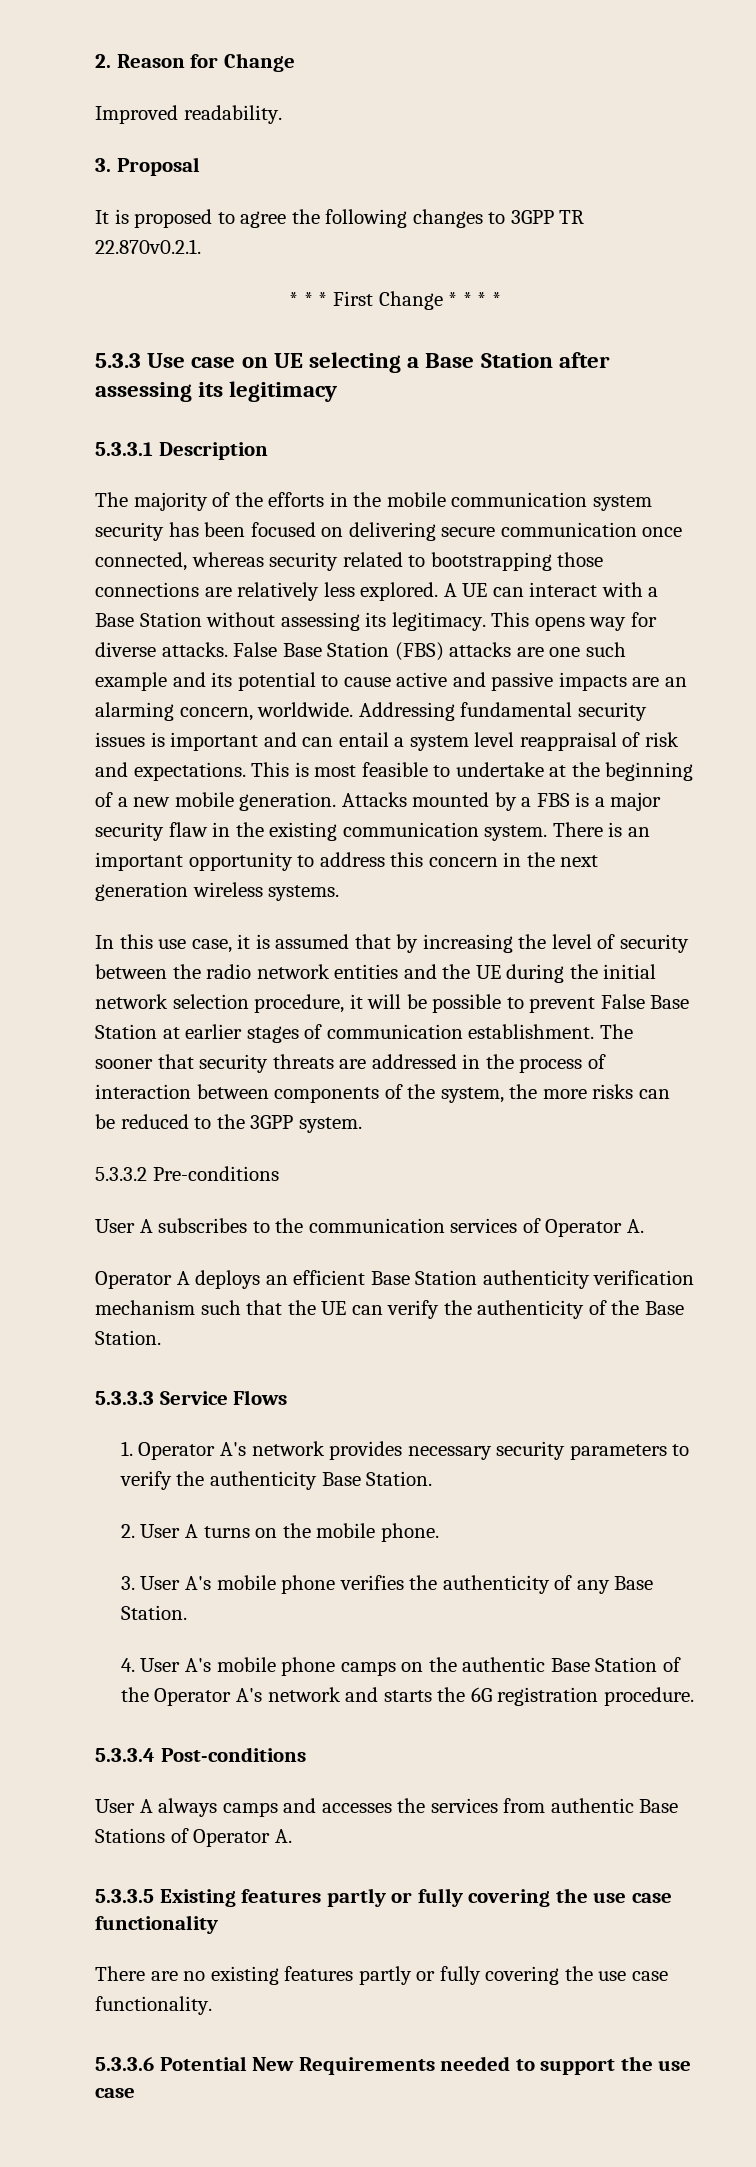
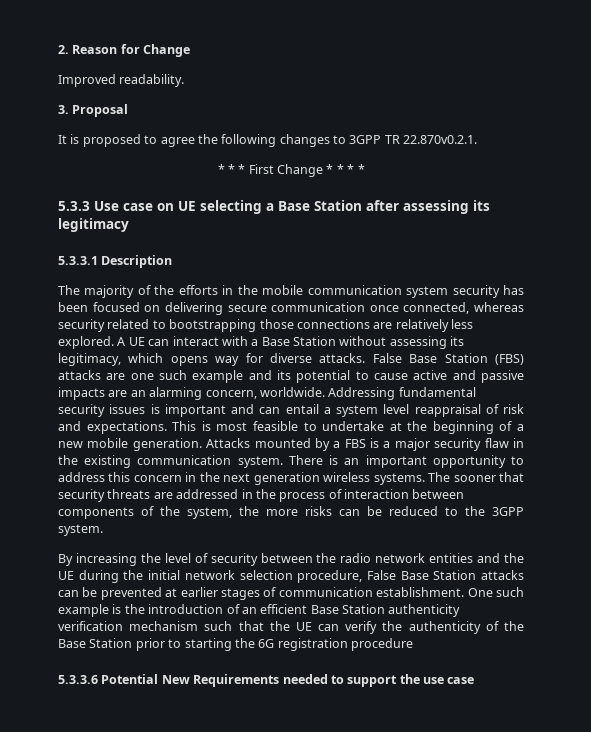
[391,612,530,631] legitimacy. This -> [58,353,164,366] legitimacy, which
[95,934,689,953] [95,964,657,983] [95,994,690,1013] [95,1024,595,1043] // In this use case, it is assumed that by increasing the level of security between the radio network entities and the UE during the initial network selection procedure, it will be possible to prevent False Base Station at earlier stages of communication establishment. -> (425, 479) none
[95,1166,279,1181] [95,1218,644,1237] [95,1270,261,1289] 5.3.3.2 Pre-conditions // User A subscribes to the communication services of Operator A. // Operator A deploys -> [58,553,524,566] [58,570,524,583] [58,587,524,600] [58,604,240,617] By increasing the level of security between the radio network entities and the UE during the initial network selection procedure, False Base Station attacks can be prevented at earlier stages of communication establishment. One such example is the introduction of
[95,1330,161,1345] [95,1390,288,1405] [120,1441,690,1460] [119,1471,433,1490] [120,1523,439,1542] [120,1575,654,1594] [120,1605,187,1620] [120,1657,681,1676] [120,1687,694,1706] [95,1747,306,1762] [95,1798,679,1817] [95,1828,292,1847] [95,1888,672,1907] [95,1915,218,1934] [95,1966,668,1985] [95,1996,212,2015] Station. // 5.3.3.3 Service Flows // 1. Operator A's network provides necessary security parameters to verify the authenticity Base Station. // 2. User A turns on the mobile phone. // 3. User A's mobile phone verifies the authenticity of any Base Station. // 4. User A's mobile phone camps on the authentic Base Station of the Operator A's network and starts the 6G registration procedure. // 5.3.3.4 Post-conditions // User A always camps and accesses the services from authentic Base Stations of Operator A. // 5.3.3.5 Existing features partly or fully covering the use case functionality // There are no existing features partly or fully covering the use case functionality. -> [89,638,413,651] Station prior to starting the 6G registration procedure

